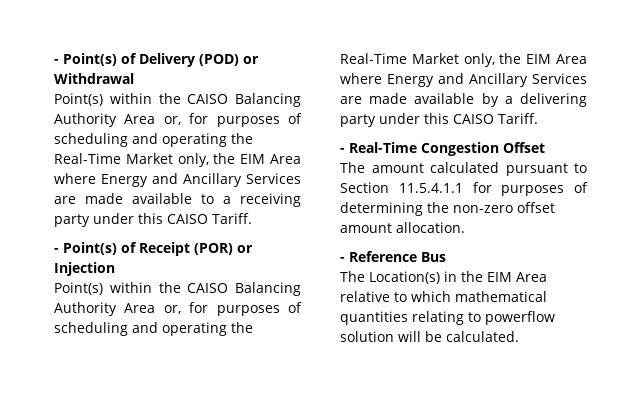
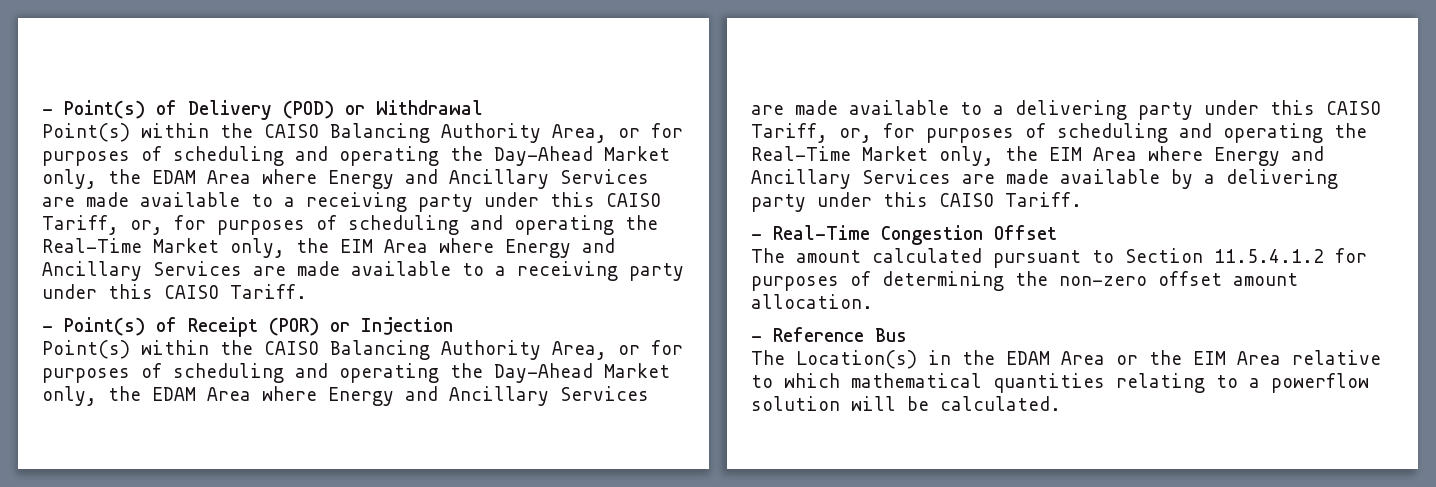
[124,114,156,124] Area -> [552,123,683,143] [42,146,670,166] [42,169,649,189] [42,192,661,212] [42,215,119,235] Area, or for purposes of scheduling and operating the Day-Ahead Market only, the EDAM Area where Energy and Ancillary Services are made available to a receiving party under this CAISO Tariff,
[124,303,156,313] Area -> [552,340,683,360] [42,363,670,383] [42,386,649,406] [751,100,1381,120] [751,123,828,143] Area, or for purposes of scheduling and operating the Day-Ahead Market only, the EDAM Area where Energy and Ancillary Services are made available to a delivering party under this CAISO Tariff,
[398,183,463,193] 11.5.4.1.1 -> [1214,249,1324,263] 11.5.4.1.2
(483, 276) none -> [1006,350,1182,365] EDAM Area or the
(481, 317) none -> [1249,378,1260,388] a

